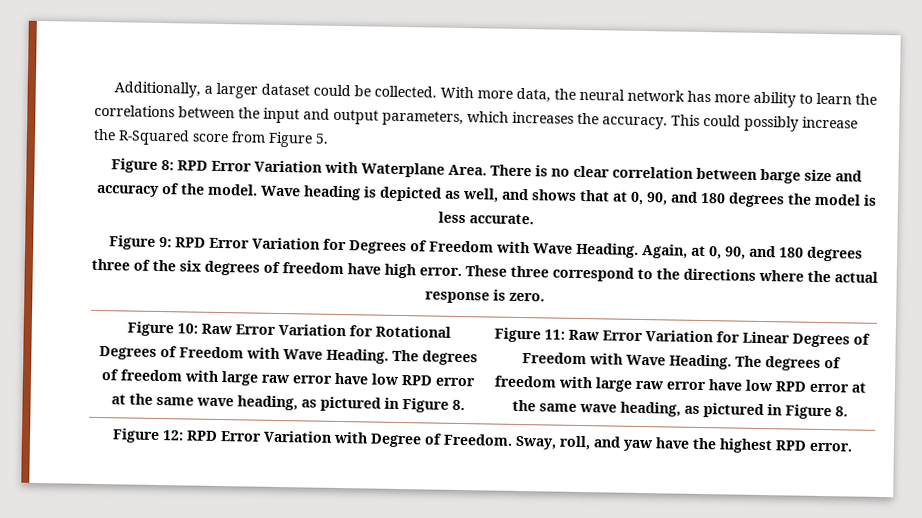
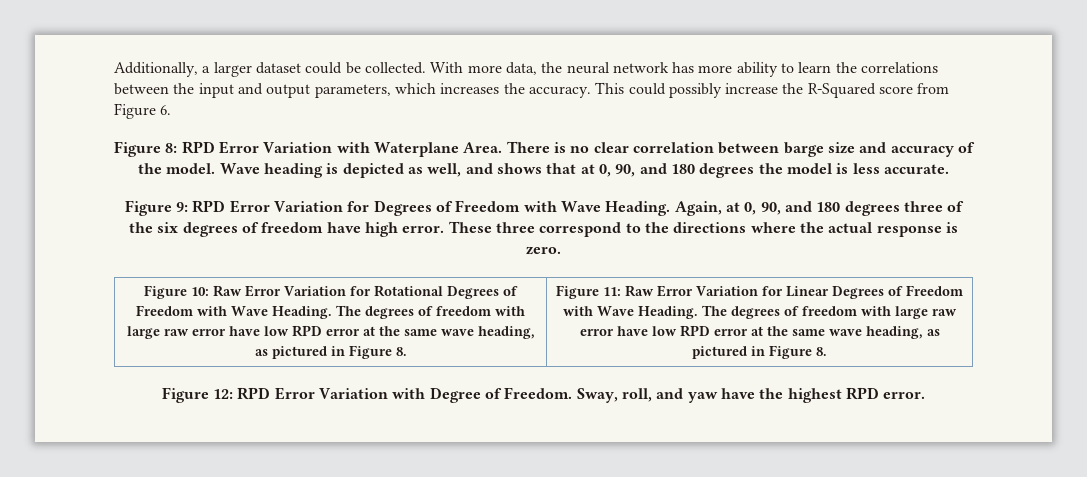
[315,133,329,144] 5. -> [160,105,172,115] 6.

